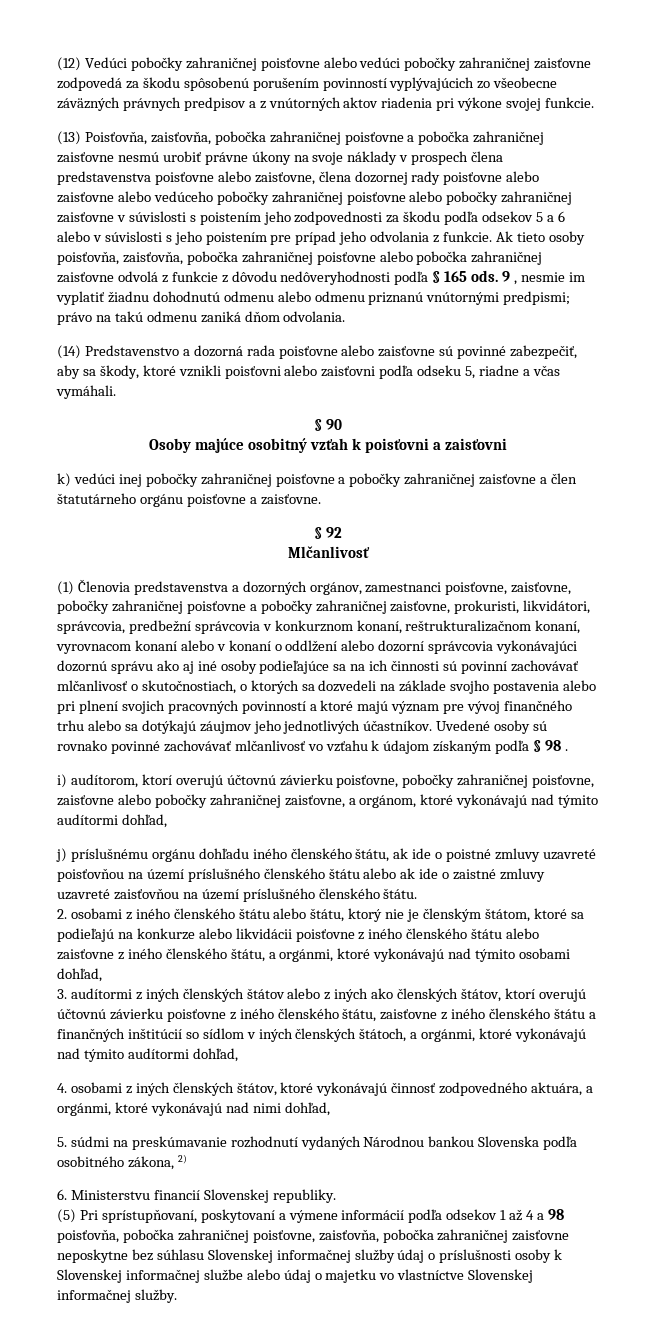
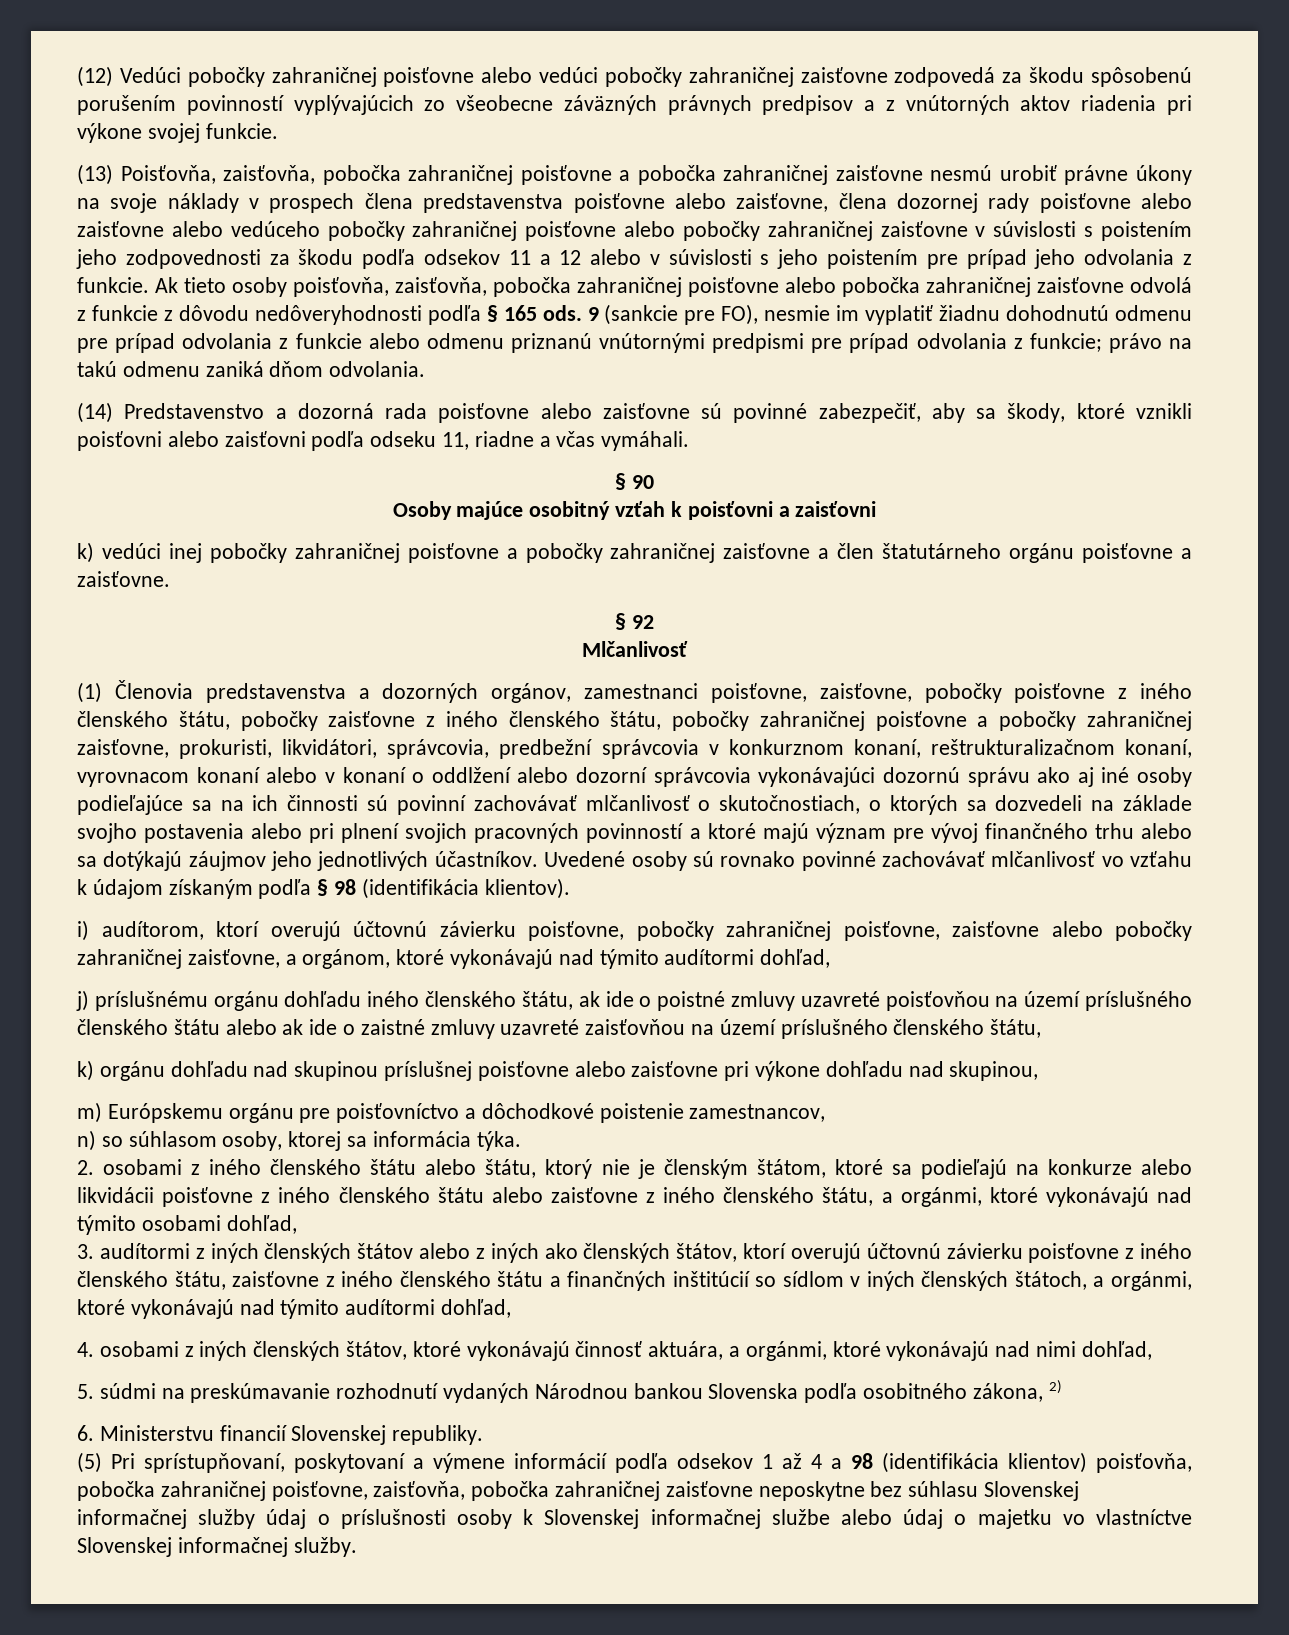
[536,211,565,222] 5 a 6 -> [508,250,582,265] 11 a 12
[513,280,517,285] , -> [604,304,759,325] (sankcie pre FO),
[277,291,571,305] alebo odmenu priznanú vnútornými predpismi; -> [77,333,1102,353] pre prípad odvolania z funkcie alebo odmenu priznanú vnútornými predpismi pre prípad odvolania z funkcie;
[465,366,476,379] 5, -> [442,432,470,450] 11,
(109, 607) none -> [1014,683,1192,703] [77,711,750,731] poisťovne z iného členského štátu, pobočky zaisťovne z iného členského štátu, pobočky
[564,749,568,751] . -> [361,878,570,899] (identifikácia klientov).
[383,888,418,899] štátu. -> [990,1019,1042,1038] [77,1060,1039,1081] [77,1102,826,1123] [77,1130,521,1151] štátu, // k) orgánu dohľadu nad skupinou príslušnej poisťovne alebo zaisťovne pri výkone dohľadu nad skupinou, // m) Európskemu orgánu pre poisťovníctvo a dôchodkové poistenie zamestnancov, // n) so súhlasom osoby, ktorej sa informácia týka.
[439,1082,528,1096] zodpovedného -> (643, 1349) none
(564, 1214) none -> [882,1452,1087,1473] (identifikácia klientov)

